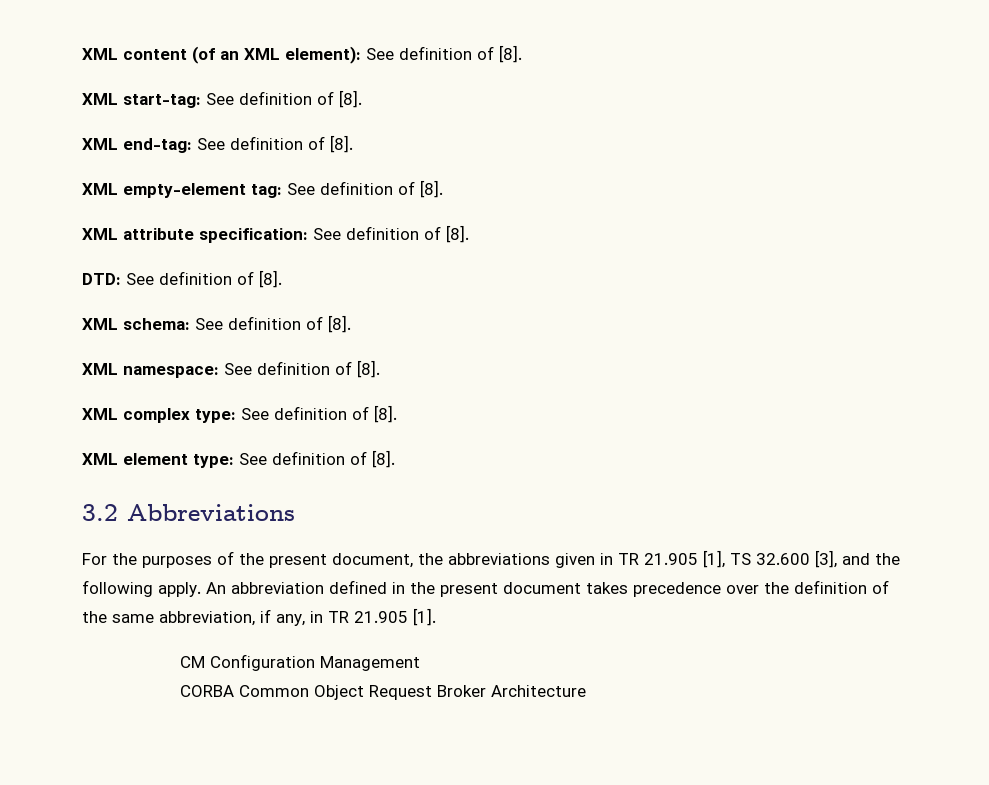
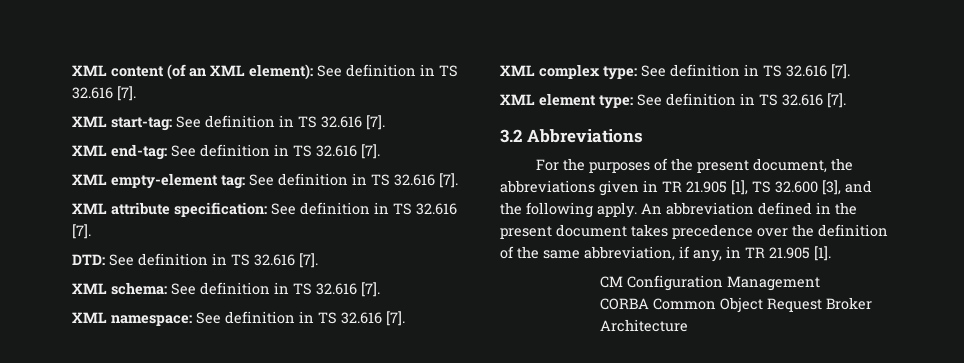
[477,45,522,63] of [8]. -> [420,64,458,77] [72,86,136,101] in TS 32.616 [7].
[317,90,362,108] of [8]. -> [279,115,385,130] in TS 32.616 [7].
[308,135,353,153] of [8]. -> [274,144,380,159] in TS 32.616 [7].
[398,180,443,198] of [8]. -> [352,173,458,188] in TS 32.616 [7].
[424,225,469,243] of [8]. -> [374,202,457,215] [72,224,91,239] in TS 32.616 [7].
[237,270,282,288] of [8]. -> [212,253,318,268] in TS 32.616 [7].
[306,315,351,333] of [8]. -> [274,282,380,297] in TS 32.616 [7].
[335,360,380,378] of [8]. -> [299,311,405,326] in TS 32.616 [7].
[352,405,397,423] of [8]. -> [744,64,850,79] in TS 32.616 [7].
[350,450,395,468] of [8]. -> [740,93,846,108] in TS 32.616 [7].

